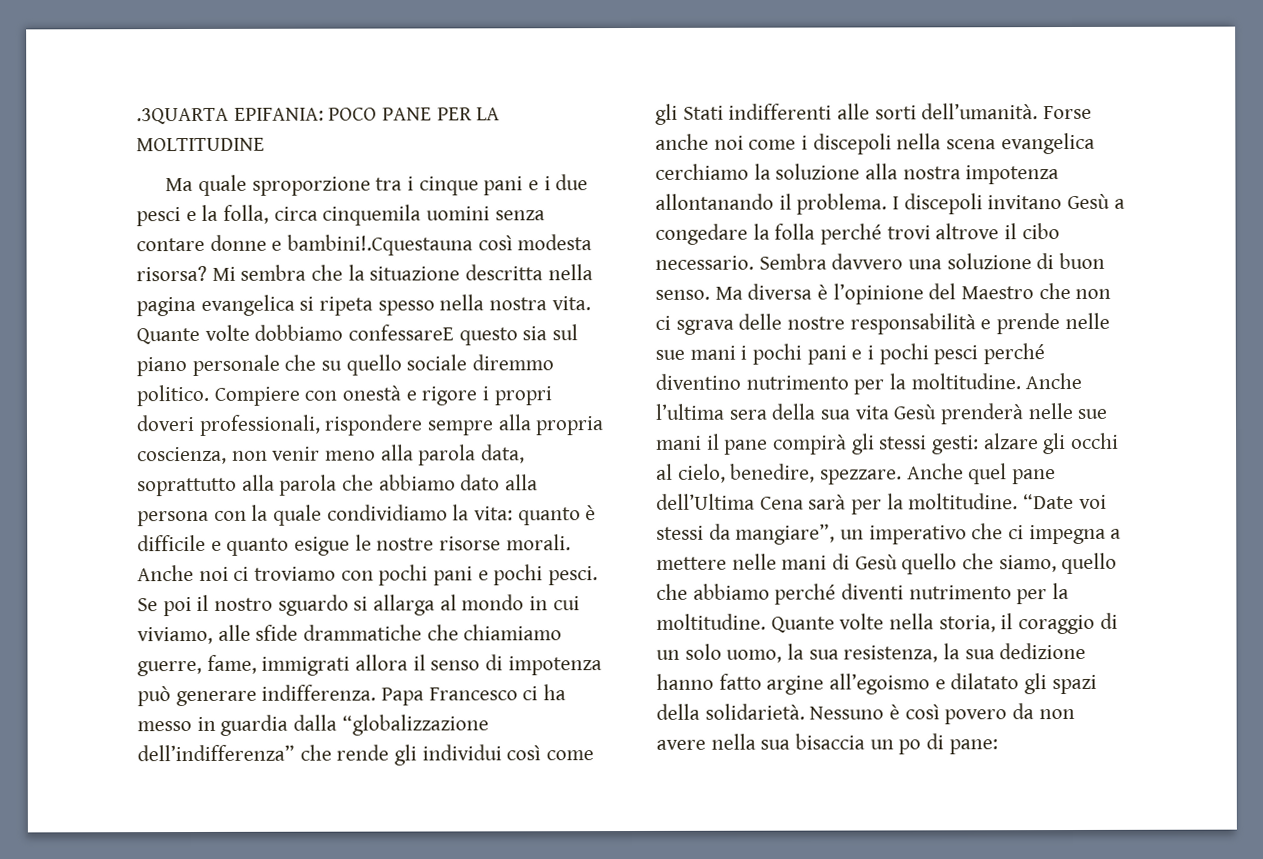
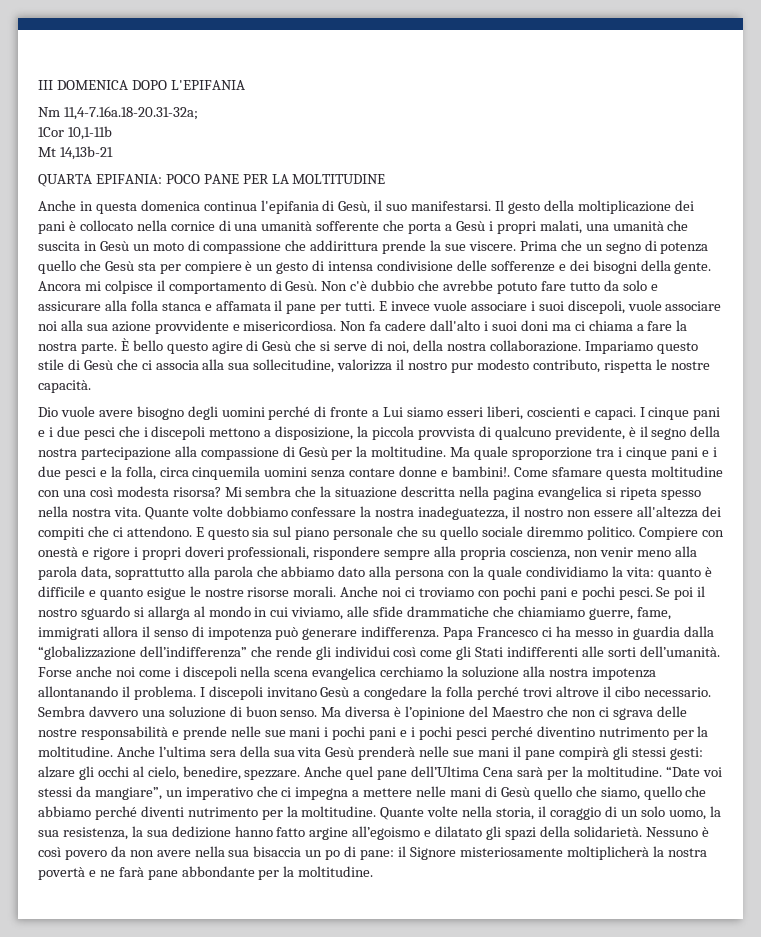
[136,107,229,125] .3QUARTA -> [38,80,245,90] [38,106,198,120] [38,126,112,140] [38,146,113,160] [38,174,92,187] III DOMENICA DOPO L'EPIFANIA // Nm 11,4-7.16a.18-20.31-32a; // 1Cor 10,1-11b // Mt 14,13b-21 // QUARTA
(265, 144) none -> [38,200,694,214] [38,220,689,234] [38,240,709,254] [38,260,712,274] [38,280,658,294] [38,300,722,314] [38,320,688,334] [38,338,698,354] [38,359,710,373] [38,380,91,393] [38,406,721,420] [38,426,721,440] [38,446,447,460] Anche in questa domenica continua l'epifania di Gesù, il suo manifestarsi. Il gesto della moltiplicazione dei pani è collocato nella cornice di una umanità sofferente che porta a Gesù i propri malati, una umanità che suscita in Gesù un moto di compassione che addirittura prende la sue viscere. Prima che un segno di potenza quello che Gesù sta per compiere è un gesto di intensa condivisione delle sofferenze e dei bisogni della gente. Ancora mi colpisce il comportamento di Gesù. Non c'è dubbio che avrebbe potuto fare tutto da solo e assicurare alla folla stanca e affamata il pane per tutti. E invece vuole associare i suoi discepoli, vuole associare noi alla sua azione provvidente e misericordiosa. Non fa cadere dall'alto i suoi doni ma ci chiama a fare la nostra parte. È bello questo agire di Gesù che si serve di noi, della nostra collaborazione. Impariamo questo stile di Gesù che ci associa alla sua sollecitudine, valorizza il nostro pur modesto contributo, rispetta le nostre capacità. // Dio vuole avere bisogno degli uomini perché di fronte a Lui siamo esseri liberi, coscienti e capaci. I cinque pani e i due pesci che i discepoli mettono a disposizione, la piccola provvista di qualcuno previdente, è il segno della nostra partecipazione alla compassione di Gesù per la moltitudine.
[287,234,474,256] bambini!.Cquestauna -> [451,466,723,480] [38,490,86,497] bambini!. Come sfamare questa moltitudine con una
[348,324,455,341] confessareE -> [291,506,721,520] [38,526,204,540] confessare la nostra inadeguatezza, il nostro non essere all'altezza dei compiti che ci attendono. E
(998, 747) none -> [397,846,707,860] [38,866,374,880] il Signore misteriosamente moltiplicherà la nostra povertà e ne farà pane abbondante per la moltitudine.

